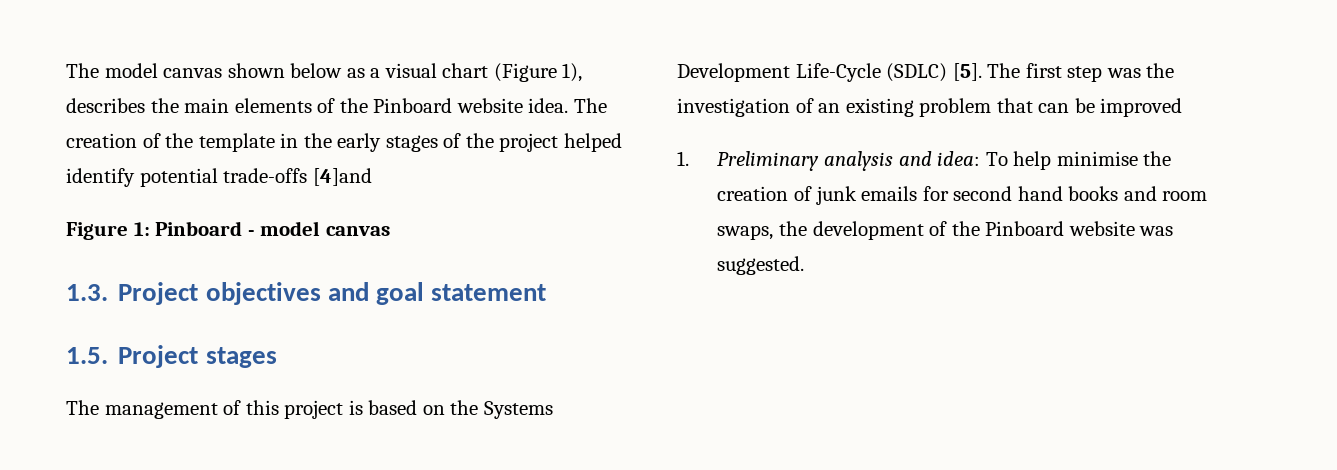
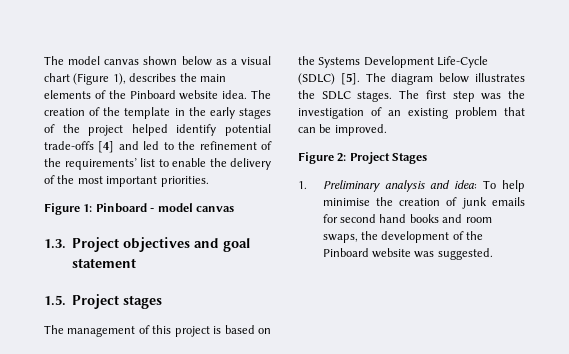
[312,168,372,186] [4]and -> [98,141,272,153] [44,158,271,170] [44,175,209,187] [4] and led to the refinement of the requirements’ list to enable the delivery of the most important priorities.
(1021, 70) none -> [391,73,525,85] [298,90,420,102] diagram below illustrates the SDLC stages. The
[1100,98,1183,117] improved -> [334,124,387,136] [298,152,428,164] improved. // Figure 2: Project Stages

